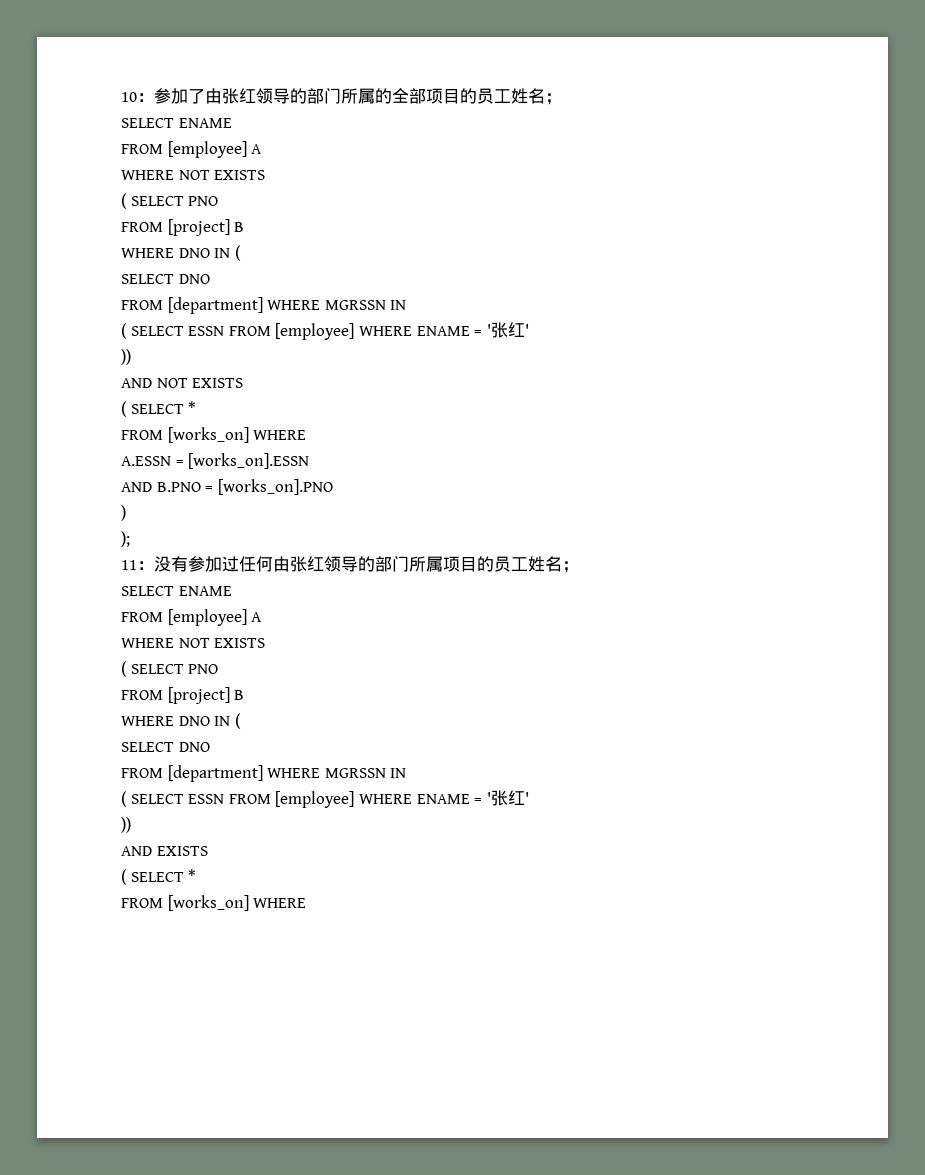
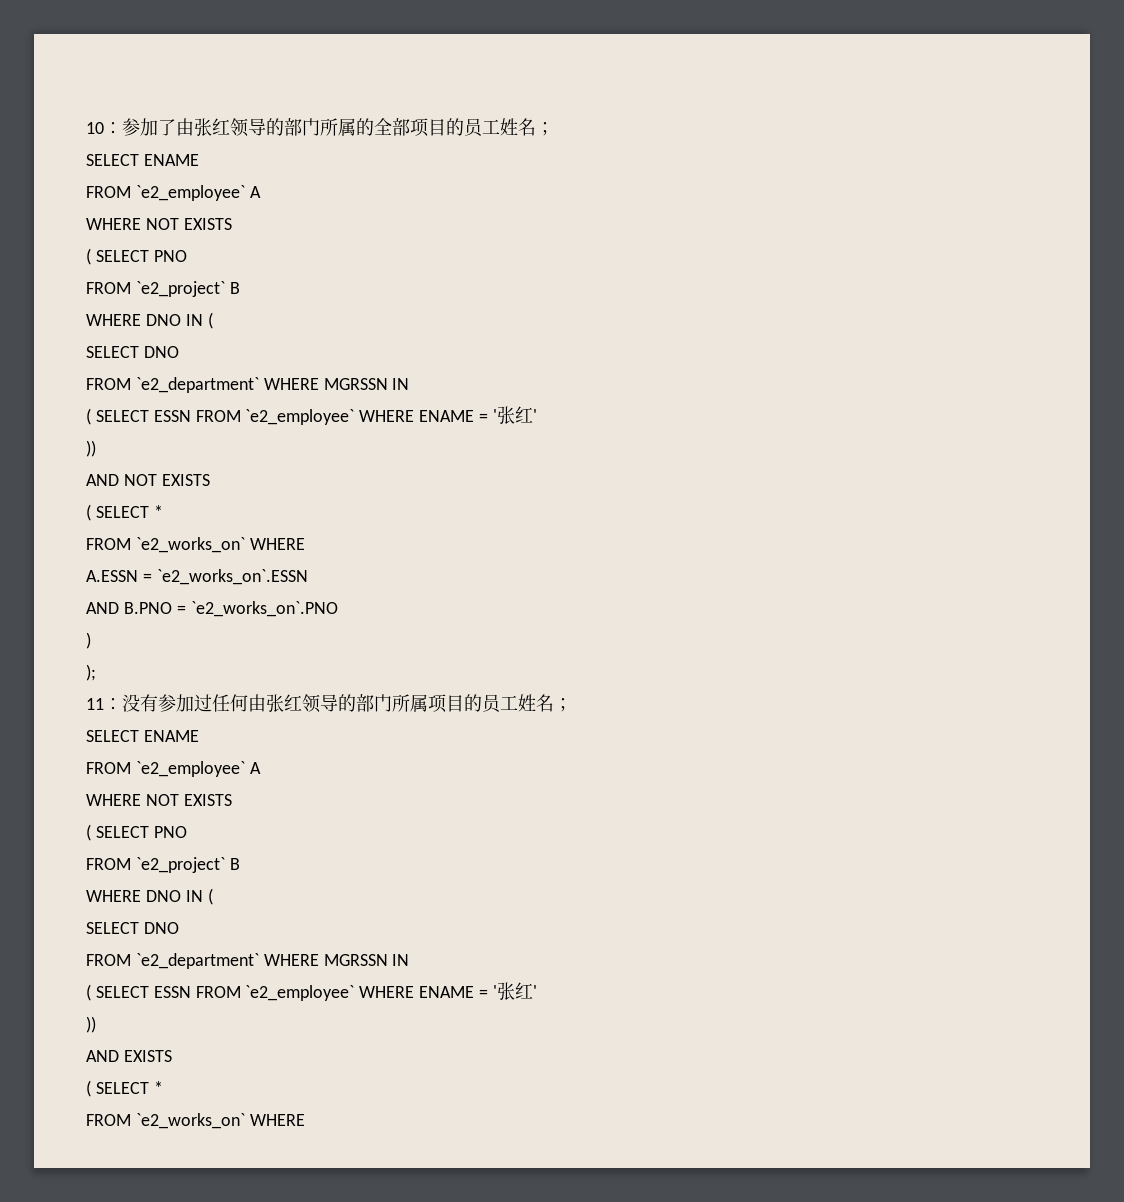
[167,141,263,158] [121,170,266,180] [121,193,219,209] [121,219,245,236] [121,245,241,261] [121,274,210,284] [121,297,407,314] [121,323,355,340] [employee] A // WHERE NOT EXISTS // ( SELECT PNO // FROM [project] B // WHERE DNO IN ( // SELECT DNO // FROM [department] WHERE MGRSSN IN // ( SELECT ESSN FROM [employee] -> [135,185,261,201] [86,218,232,230] [86,248,187,265] [86,281,240,297] [86,312,213,329] [86,346,179,358] [86,377,410,393] [86,408,355,425] `e2_employee` A // WHERE NOT EXISTS // ( SELECT PNO // FROM `e2_project` B // WHERE DNO IN ( // SELECT DNO // FROM `e2_department` WHERE MGRSSN IN // ( SELECT ESSN FROM `e2_employee`
[167,427,249,443] [works_on] -> [135,537,245,553] `e2_works_on`
[188,453,310,469] [works_on].ESSN -> [156,569,308,585] `e2_works_on`.ESSN
[217,479,333,495] [works_on].PNO -> [190,601,338,617] `e2_works_on`.PNO
[167,609,263,626] [121,638,266,648] [121,661,219,677] [121,687,245,704] [121,713,241,729] [121,742,210,752] [121,765,407,782] [121,791,355,808] [employee] A // WHERE NOT EXISTS // ( SELECT PNO // FROM [project] B // WHERE DNO IN ( // SELECT DNO // FROM [department] WHERE MGRSSN IN // ( SELECT ESSN FROM [employee] -> [135,761,261,777] [86,794,232,806] [86,824,187,841] [86,857,240,873] [86,888,213,905] [86,922,179,934] [86,953,410,969] [86,984,355,1001] `e2_employee` A // WHERE NOT EXISTS // ( SELECT PNO // FROM `e2_project` B // WHERE DNO IN ( // SELECT DNO // FROM `e2_department` WHERE MGRSSN IN // ( SELECT ESSN FROM `e2_employee`
[167,895,249,911] [works_on] -> [135,1113,245,1129] `e2_works_on`

